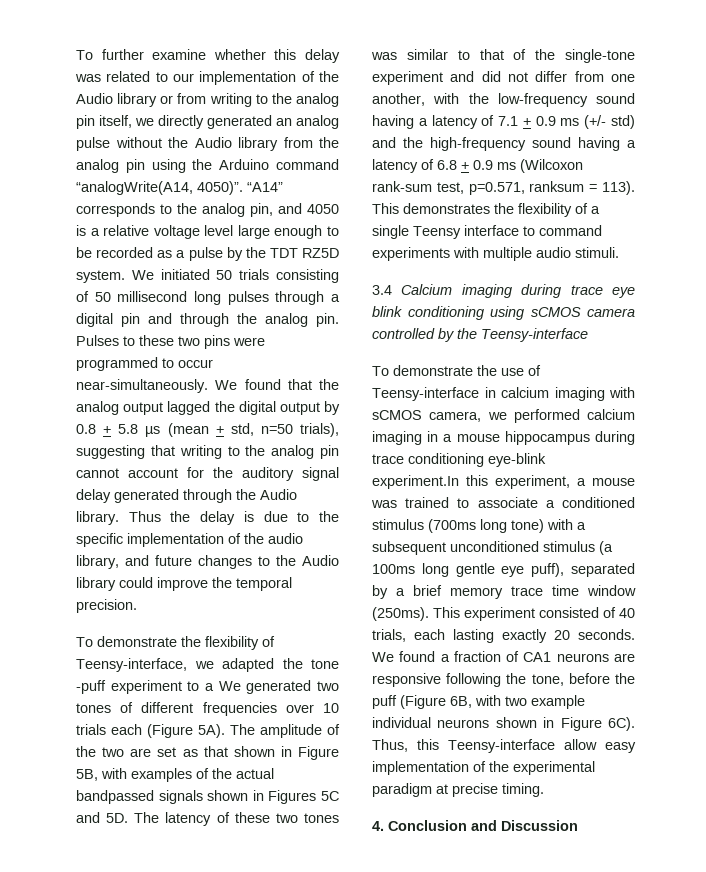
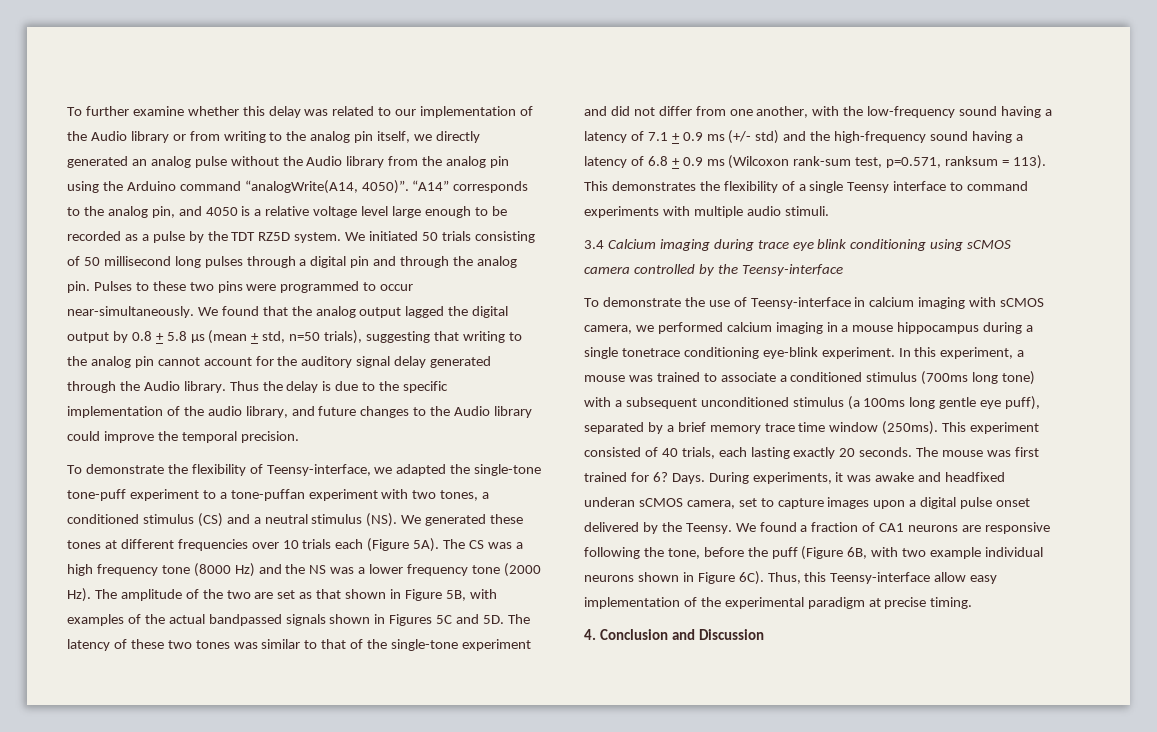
[311,659,339,669] [76,680,106,694] tone -puff -> [474,464,542,476] [67,489,126,501] single-tone tone-puff
[218,680,339,694] [76,702,134,713] We generated two tones of -> [230,489,490,501] [67,513,524,527] [67,540,117,549] tone-puffan experiment with two tones, a conditioned stimulus (CS) and a neutral stimulus (NS). We generated these tones at
(255, 729) none -> [469,540,523,549] [67,563,541,577] [67,588,117,602] CS was a high frequency tone (8000 Hz) and the NS was a lower frequency tone (2000 Hz). The
[372,453,546,467] [372,475,459,489] trace conditioning eye-blink experiment.In -> [1026,325,1034,332] [584,347,911,359] a single tonetrace conditioning eye-blink experiment. In
(635, 634) none -> [916,447,1039,457] [584,472,1006,484] [584,497,1031,509] [584,522,732,534] The mouse was first trained for 6? Days. During experiments, it was awake and headfixed underan sCMOS camera, set to capture images upon a digital pulse onset delivered by the Teensy.

